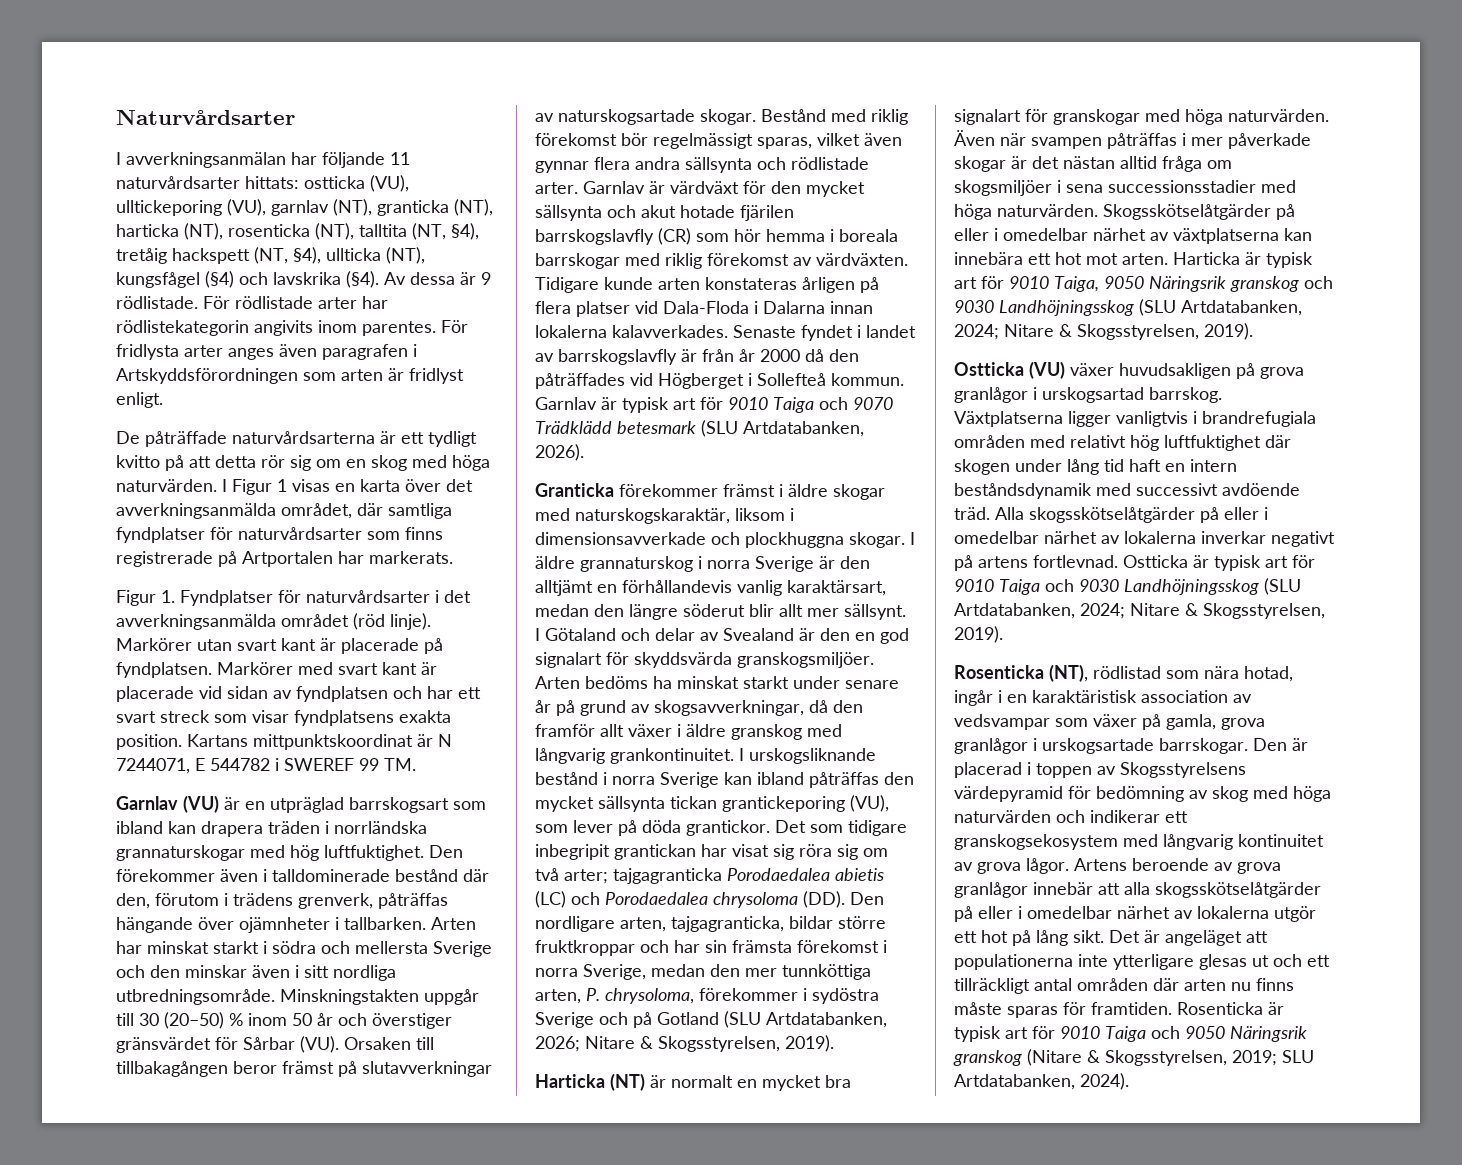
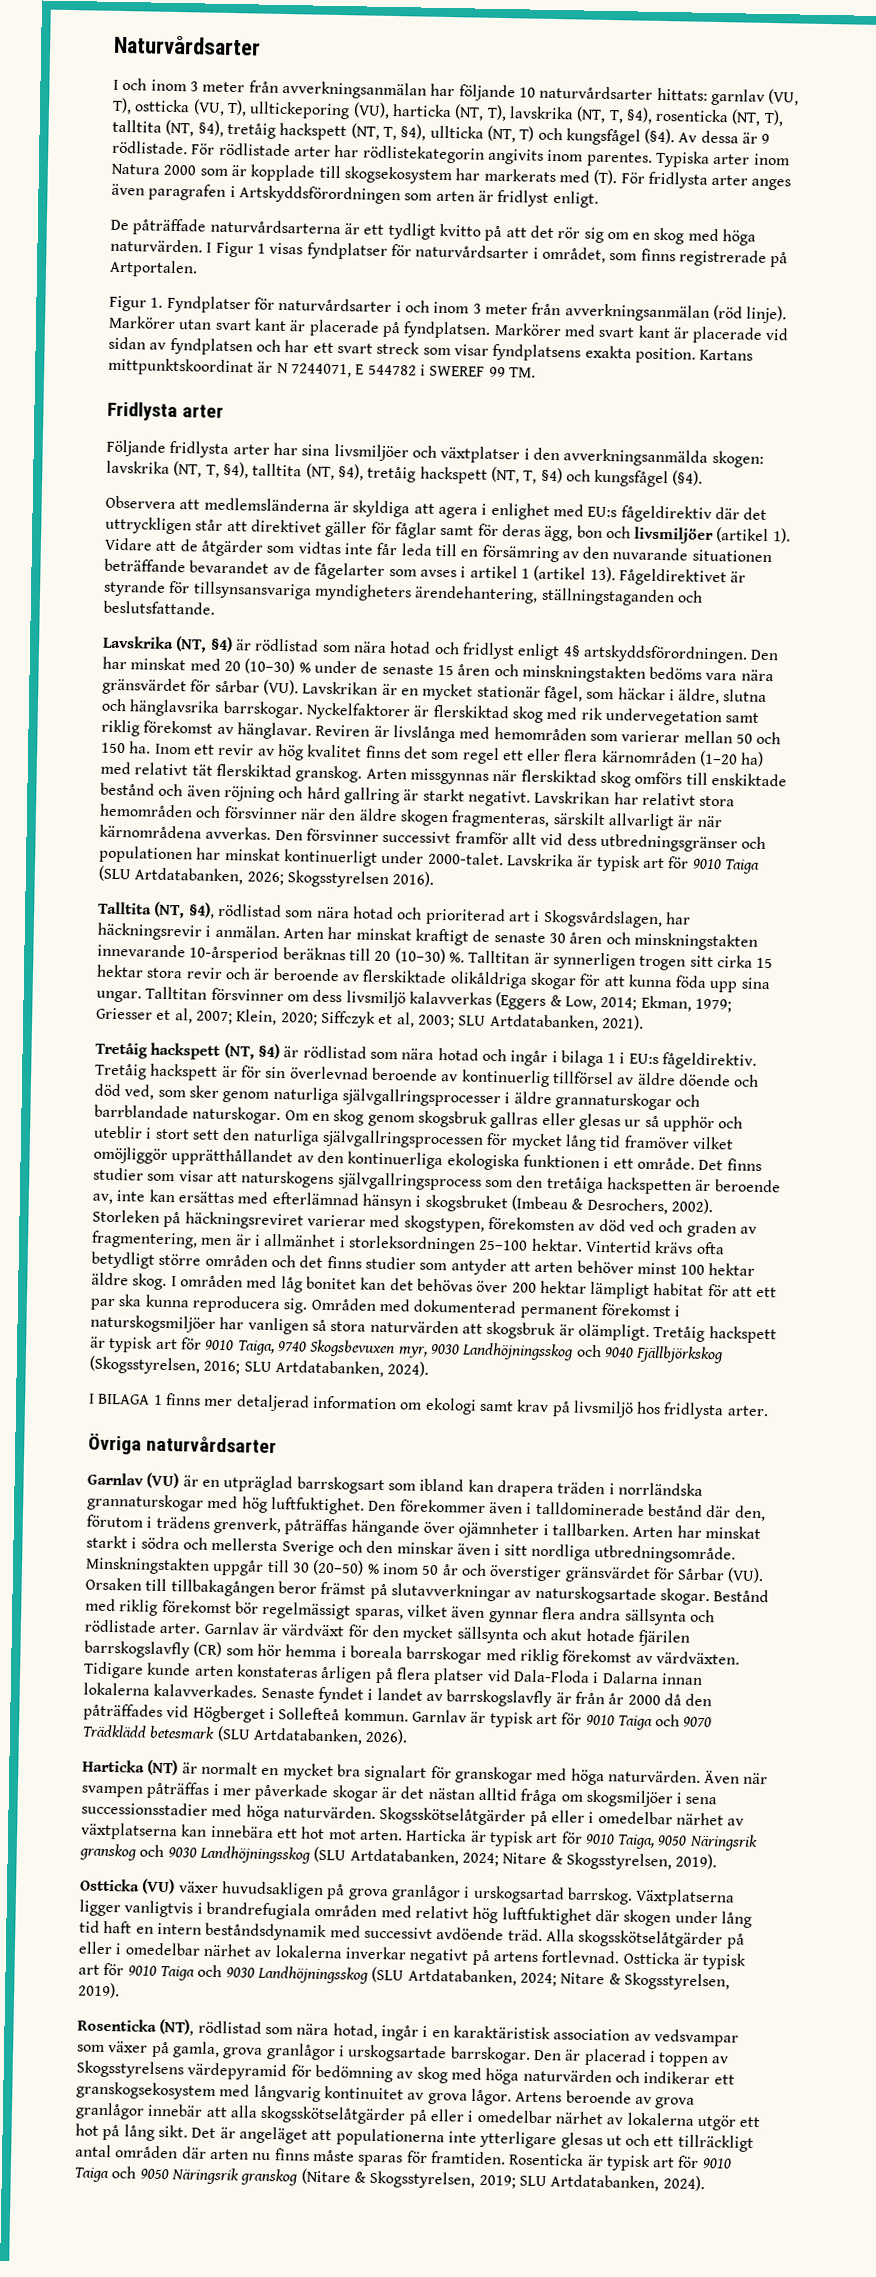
(121, 158) none -> [122,77,279,93] och inom 3 meter från
[390,152,410,165] 11 -> [518,87,536,98] 10
[304,175,409,192] [116,199,493,216] [116,223,479,240] [116,247,288,264] ostticka (VU), ulltickeporing (VU), garnlav (NT), granticka (NT), harticka (NT), rosenticka (NT), talltita (NT, §4), tretåig hackspett (NT, -> [710,88,800,106] [112,97,784,127] [112,119,397,141] garnlav (VU, T), ostticka (VU, T), ulltickeporing (VU), harticka (NT, T), lavskrika (NT, T, §4), rosenticka (NT, T), talltita (NT, §4), tretåig hackspett (NT, T,
[386,247,425,264] [116,271,341,288] (NT), kungsfågel (§4) och lavskrika -> [486,125,641,146] (NT, T) och kungsfågel
(436, 328) none -> [655,150,790,168] [111,163,618,186] Typiska arter inom Natura 2000 som är kopplade till skogsekosystem har markerats med (T).
[215,455,256,468] detta -> [529,225,554,238] det
[335,479,473,492] [116,503,452,519] en karta över det avverkningsanmälda området, där samtliga -> (304, 248) none
(362, 533) none -> [532,246,606,263] i området,
[242,551,453,567] Artportalen har markerats. -> [109,259,198,278] Artportalen.
[444,590,471,603] [116,614,349,630] det avverkningsanmälda området -> [404,300,710,322] och inom 3 meter från avverkningsanmälan
(416, 764) none -> [107,401,225,422] [106,439,764,468] [106,460,704,488] [105,495,768,523] [105,516,791,545] [104,537,772,563] [104,558,747,587] [103,579,703,607] [103,600,215,615] [103,635,780,664] [102,656,774,683] [102,677,768,705] [101,698,760,727] [101,719,782,745] [101,741,765,767] [100,761,787,788] [100,782,736,807] [99,803,723,831] [99,824,767,853] [99,845,760,874] [98,865,435,889] [98,901,691,929] [97,922,758,951] [97,943,774,971] [96,964,771,993] [96,986,732,1013] [96,1007,644,1031] [95,1042,758,1070] [95,1063,760,1088] [94,1083,701,1111] [94,1104,744,1133] [93,1125,734,1151] [93,1146,762,1171] [93,1167,781,1195] [92,1189,713,1215] [92,1209,757,1238] [91,1230,725,1255] [91,1251,756,1276] [91,1272,778,1299] [90,1294,681,1319] [90,1314,777,1344] [90,1335,725,1364] [89,1355,430,1378] [89,1392,769,1420] [88,1432,278,1455] // Fridlysta arter // Följande fridlysta arter har sina livsmiljöer och växtplatser i den avverkningsanmälda skogen: lavskrika (NT, T, §4), talltita (NT, §4), tretåig hackspett (NT, T, §4) och kungsfågel (§4). // Observera att medlemsländerna är skyldiga att agera i enlighet med EU:s fågeldirektiv där det uttryckligen står att direktivet gäller för fåglar samt för deras ägg, bon och livsmiljöer (artikel 1). Vidare att de åtgärder som vidtas inte får leda till en försämring av den nuvarande situationen beträffande bevarandet av de fågelarter som avses i artikel 1 (artikel 13). Fågeldirektivet är styrande för tillsynsansvariga myndigheters ärendehantering, ställningstaganden och beslutsfattande. // Lavskrika (NT, §4) är rödlistad som nära hotad och fridlyst enligt 4§ artskyddsförordningen. Den har minskat med 20 (10–30) % under de senaste 15 åren och minskningstakten bedöms vara nära gränsvärdet för sårbar (VU). Lavskrikan är en mycket stationär fågel, som häckar i äldre, slutna och hänglavsrika barrskogar. Nyckelfaktorer är flerskiktad skog med rik undervegetation samt riklig förekomst av hänglavar. Reviren är livslånga med hemområden som varierar mellan 50 och 150 ha. Inom ett revir av hög kvalitet finns det som regel ett eller flera kärnområden (1–20 ha) med relativt tät flerskiktad granskog. Arten missgynnas när flerskiktad skog omförs till enskiktade bestånd och även röjning och hård gallring är starkt negativt. Lavskrikan har relativt stora hemområden och försvinner när den äldre skogen fragmenteras, särskilt allvarligt är när kärnområdena avverkas. Den försvinner successivt framför allt vid dess utbredningsgränser och populationen har minskat kontinuerligt under 2000-talet. Lavskrika är typisk art för 9010 Taiga (SLU Artdatabanken, 2026; Skogsstyrelsen 2016). // Talltita (NT, §4), rödlistad som nära hotad och prioriterad art i Skogsvårdslagen, har häckningsrevir i anmälan. Arten har minskat kraftigt de senaste 30 åren och minskningstakten innevarande 10-årsperiod beräknas till 20 (10–30) %. Talltitan är synnerligen trogen sitt cirka 15 hektar stora revir och är beroende av flerskiktade olikåldriga skogar för att kunna föda upp sina ungar. Talltitan försvinner om dess livsmiljö kalavverkas (Eggers & Low, 2014; Ekman, 1979; Griesser et al, 2007; Klein, 2020; Siffczyk et al, 2003; SLU Artdatabanken, 2021). // Tretåig hackspett (NT, §4) är rödlistad som nära hotad och ingår i bilaga 1 i EU:s fågeldirektiv. Tretåig hackspett är för sin överlevnad beroende av kontinuerlig tillförsel av äldre döende och död ved, som sker genom naturliga självgallringsprocesser i äldre grannaturskogar och barrblandade naturskogar. Om en skog genom skogsbruk gallras eller glesas ur så upphör och uteblir i stort sett den naturliga självgallringsprocessen för mycket lång tid framöver vilket omöjliggör upprätthållandet av den kontinuerliga ekologiska funktionen i ett område. Det finns studier som visar att naturskogens självgallringsprocess som den tretåiga hackspetten är beroende av, inte kan ersättas med efterlämnad hänsyn i skogsbruket (Imbeau & Desrochers, 2002). Storleken på häckningsreviret varierar med skogstypen, förekomsten av död ved och graden av fragmentering, men är i allmänhet i storleksordningen 25–100 hektar. Vintertid krävs ofta betydligt större områden och det finns studier som antyder att arten behöver minst 100 hektar äldre skog. I områden med låg bonitet kan det behövas över 200 hektar lämpligt habitat för att ett par ska kunna reproducera sig. Områden med dokumenterad permanent förekomst i naturskogsmiljöer har vanligen så stora naturvärden att skogsbruk är olämpligt. Tretåig hackspett är typisk art för 9010 Taiga, 9740 Skogsbevuxen myr, 9030 Landhöjningsskog och 9040 Fjällbjörkskog (Skogsstyrelsen, 2016; SLU Artdatabanken, 2024). // I BILAGA 1 finns mer detaljerad information om ekologi samt krav på livsmiljö hos fridlysta arter. // Övriga naturvårdsarter
[535,483,885,500] [535,508,794,524] [535,532,915,548] [535,556,870,572] [535,580,886,596] [535,604,906,620] [535,628,909,644] [535,652,874,668] [535,676,899,689] [535,700,863,716] [535,724,842,740] [535,748,876,764] [535,772,914,788] [535,795,889,812] [535,820,907,836] [535,844,888,860] [535,868,884,884] [535,891,884,908] [535,916,886,932] [535,940,887,956] [535,964,871,980] [535,988,879,1004] [535,1011,887,1028] [535,1035,834,1052] // Granticka förekommer främst i äldre skogar med naturskogskaraktär, liksom i dimensionsavverkade och plockhuggna skogar. I äldre grannaturskog i norra Sverige är den alltjämt en förhållandevis vanlig karaktärsart, medan den längre söderut blir allt mer sällsynt. I Götaland och delar av Svealand är den en god signalart för skyddsvärda granskogsmiljöer. Arten bedöms ha minskat starkt under senare år på grund av skogsavverkningar, då den framför allt växer i äldre granskog med långvarig grankontinuitet. I urskogsliknande bestånd i norra Sverige kan ibland påträffas den mycket sällsynta tickan grantickeporing (VU), som lever på döda grantickor. Det som tidigare inbegripit grantickan har visat sig röra sig om två arter; tajgagranticka Porodaedalea abietis (LC) och Porodaedalea chrysoloma (DD). Den nordligare arten, tajgagranticka, bildar större fruktkroppar och har sin främsta förekomst i norra Sverige, medan den mer tunnköttiga arten, P. chrysoloma, förekommer i sydöstra Sverige och på Gotland (SLU Artdatabanken, 2026; Nitare & Skogsstyrelsen, 2019). -> (409, 1736) none

